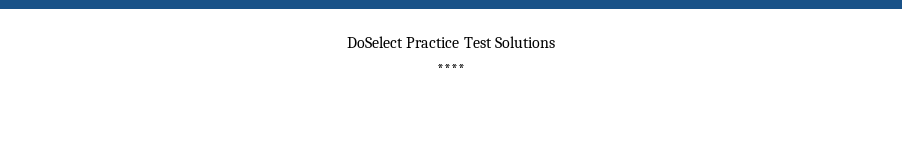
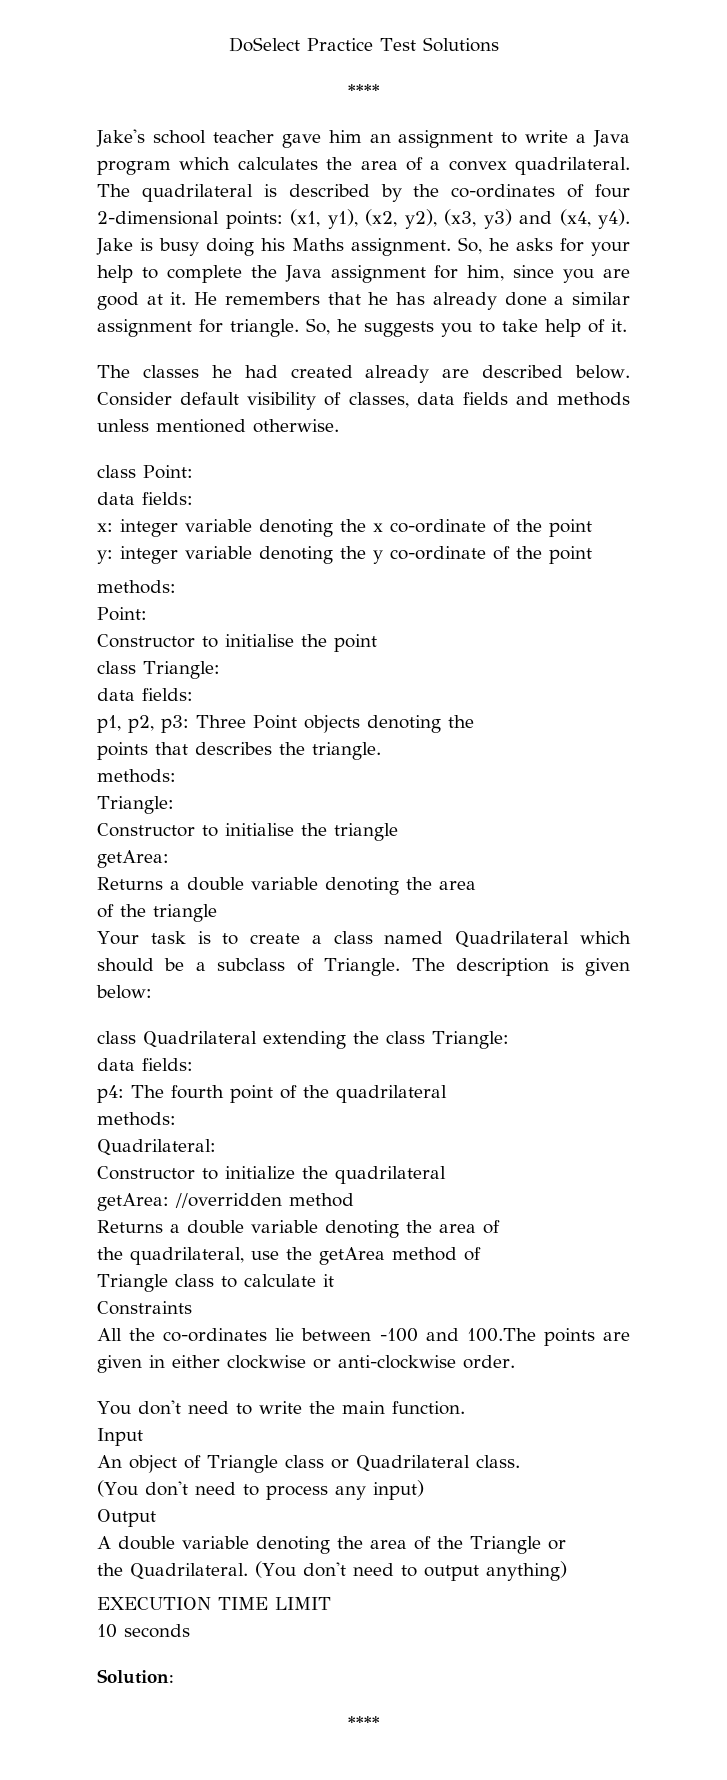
(465, 69) none -> [96,129,630,148] [97,157,630,175] [97,184,630,202] [97,209,630,229] [96,237,630,256] [97,265,630,283] [97,292,631,310] [97,318,627,337] [97,365,631,383] [97,392,630,410] [97,419,339,433] [97,465,193,479] [97,492,193,505] [97,519,592,537] [97,546,592,564] [97,580,176,594] [97,607,147,621] [97,634,377,652] [97,661,220,679] [97,688,193,701] [97,715,474,733] [97,742,381,760] [97,769,176,783] [97,796,174,814] [97,823,398,841] [97,850,169,868] [97,877,476,895] [97,904,217,922] [97,931,631,948] [97,958,630,976] [96,985,152,999] [97,1031,509,1049] [97,1058,193,1071] [97,1085,447,1103] [97,1112,176,1126] [97,1139,216,1156] [97,1166,446,1184] [97,1193,354,1211] [97,1220,500,1238] [97,1247,481,1265] [97,1274,334,1292] [97,1301,192,1315] [97,1328,630,1346] [97,1355,515,1373] [97,1400,465,1415] [97,1428,143,1446] [97,1455,520,1473] [97,1480,424,1500] [97,1509,156,1527] [97,1536,566,1554] [97,1561,567,1581] [97,1597,331,1610] [97,1624,190,1638] [97,1669,174,1684] [347,1716,380,1729] // Jake's school teacher gave him an assignment to write a Java program which calculates the area of a convex quadrilateral. The quadrilateral is described by the co-ordinates of four 2-dimensional points: (x1, y1), (x2, y2), (x3, y3) and (x4, y4). Jake is busy doing his Maths assignment. So, he asks for your help to complete the Java assignment for him, since you are good at it. He remembers that he has already done a similar assignment for triangle. So, he suggests you to take help of it. // The classes he had created already are described below. Consider default visibility of classes, data fields and methods unless mentioned otherwise. // class Point: // data fields: // x: integer variable denoting the x co-ordinate of the point // y: integer variable denoting the y co-ordinate of the point // methods: // Point: // Constructor to initialise the point // class Triangle: // data fields: // p1, p2, p3: Three Point objects denoting the // points that describes the triangle. // methods: // Triangle: // Constructor to initialise the triangle // getArea: // Returns a double variable denoting the area // of the triangle // Your task is to create a class named Quadrilateral which should be a subclass of Triangle. The description is given below: // class Quadrilateral extending the class Triangle: // data fields: // p4: The fourth point of the quadrilateral // methods: // Quadrilateral: // Constructor to initialize the quadrilateral // getArea: //overridden method // Returns a double variable denoting the area of // the quadrilateral, use the getArea method of // Triangle class to calculate it // Constraints // All the co-ordinates lie between -100 and 100.The points are given in either clockwise or anti-clockwise order. // You don't need to write the main function. // Input // An object of Triangle class or Quadrilateral class. // (You don't need to process any input) // Output // A double variable denoting the area of the Triangle or // the Quadrilateral. (You don't need to output anything) // EXECUTION TIME LIMIT // 10 seconds // Solution: // ****

